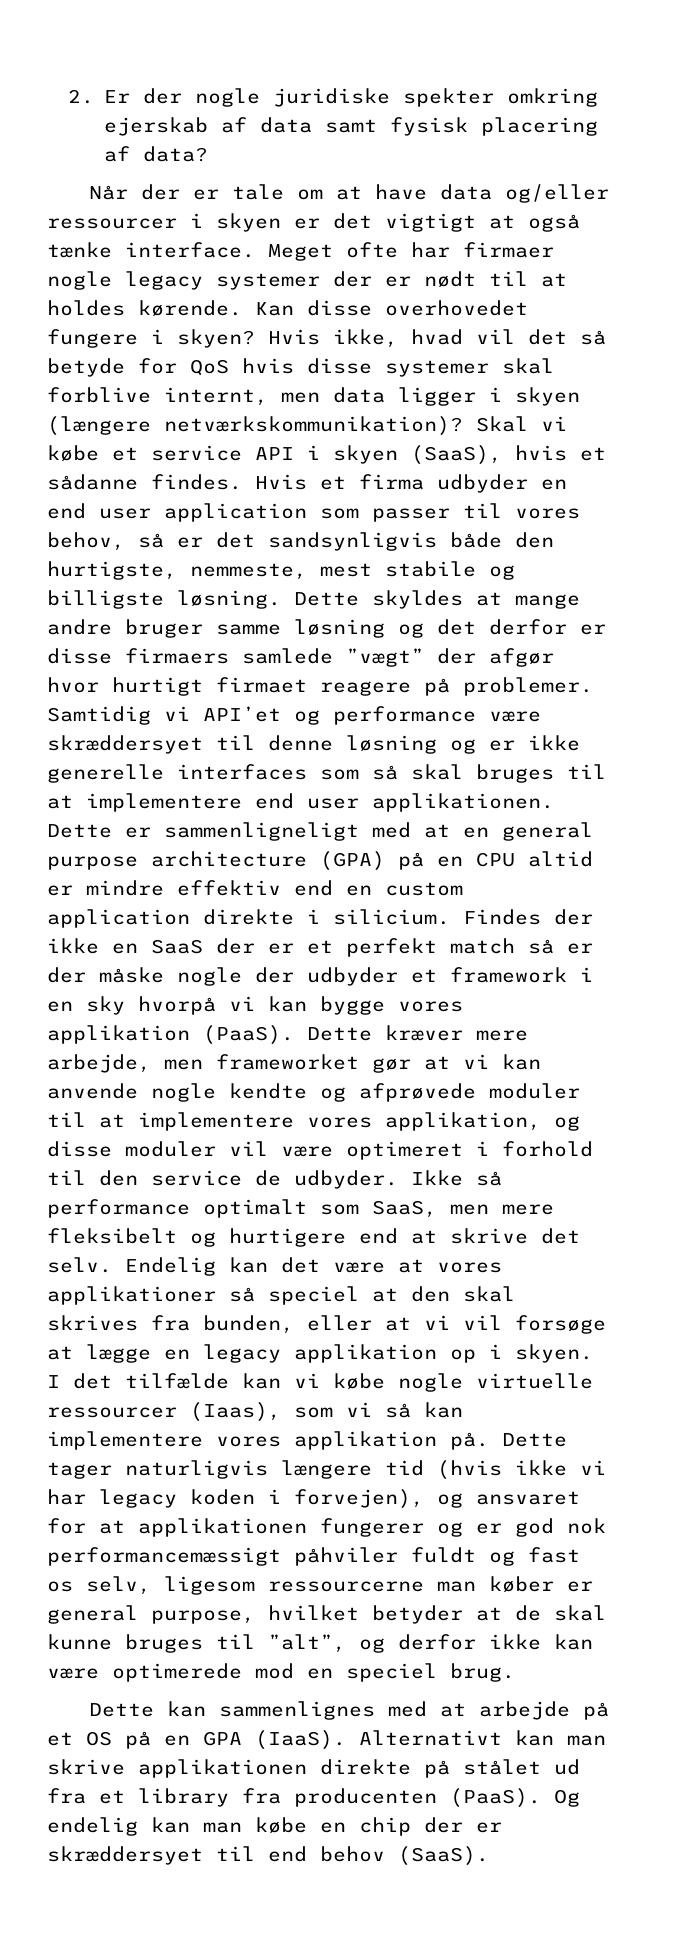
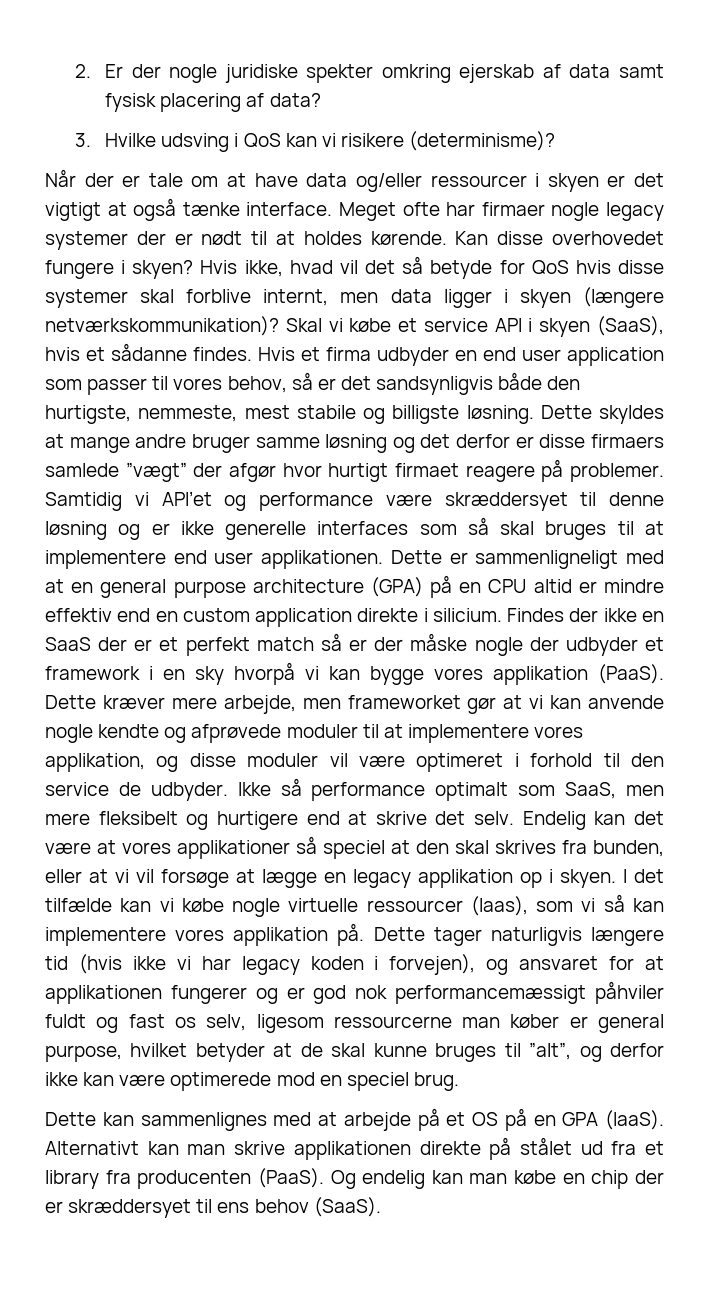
(208, 154) none -> [75,131,556,152] // 3. Hvilke udsving i QoS kan vi risikere (determinisme)?
[268,1846,307,1862] end -> [217,1202,250,1213] ens

